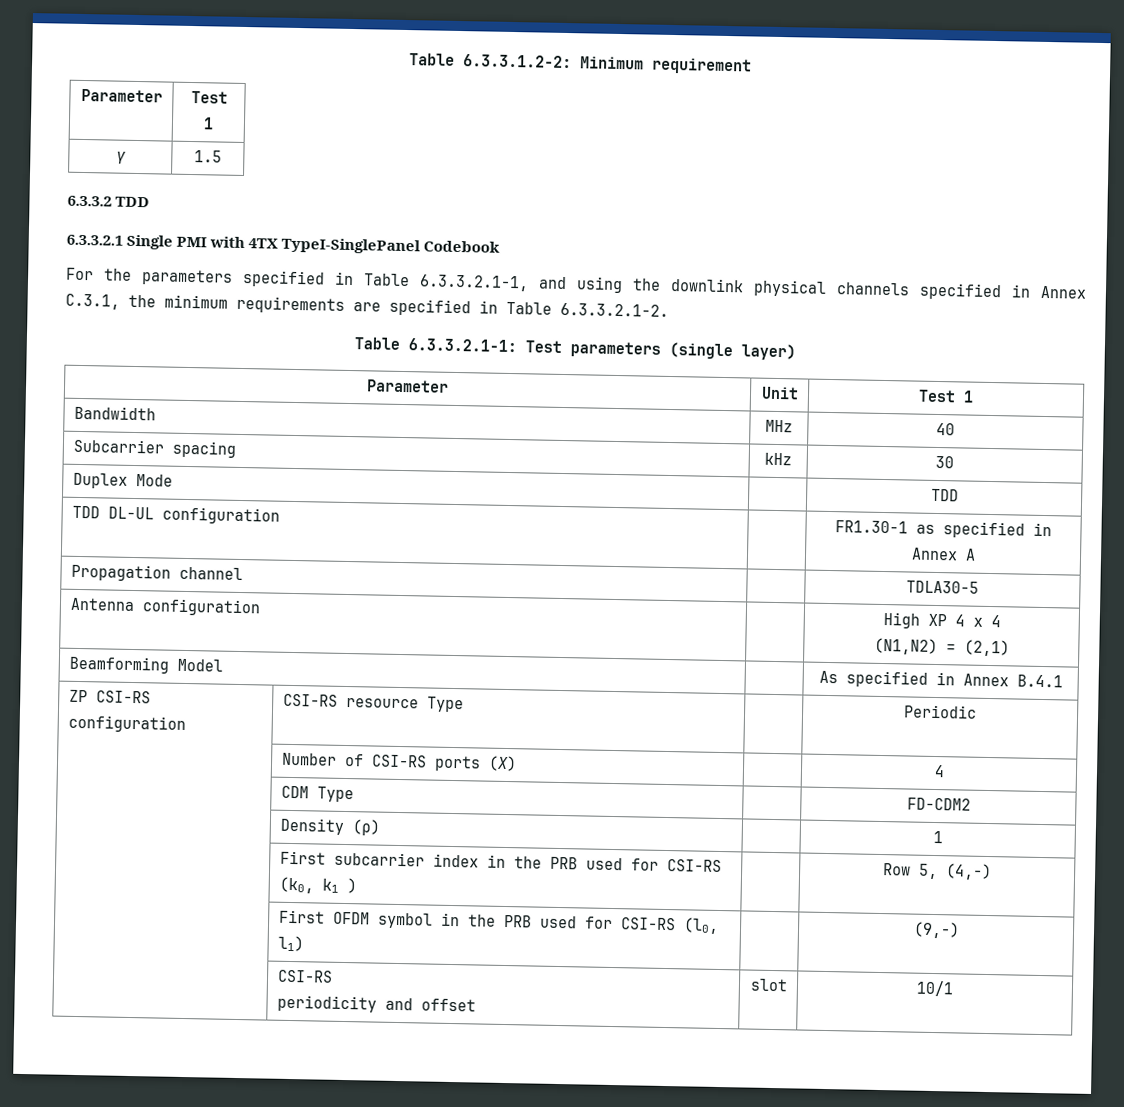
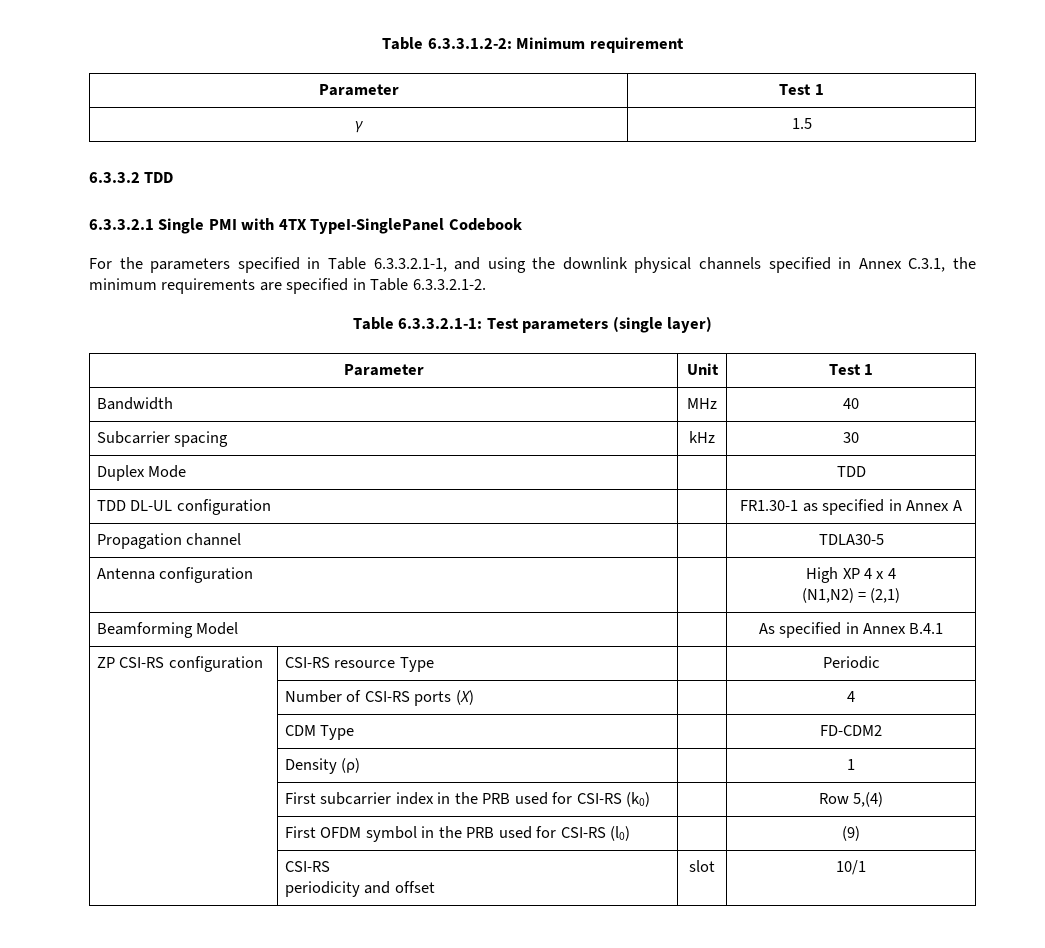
[278,876,357,894] (k0, k1 ) -> [625,792,650,807] (k0)
[918,863,992,881] 5, (4,-) -> [853,792,884,807] 5,(4)
[682,917,719,934] [277,935,304,952] [912,921,960,939] (l0, l1) | | (9,-) -> [609,826,630,841] [842,826,860,841] (l0) | | (9)

